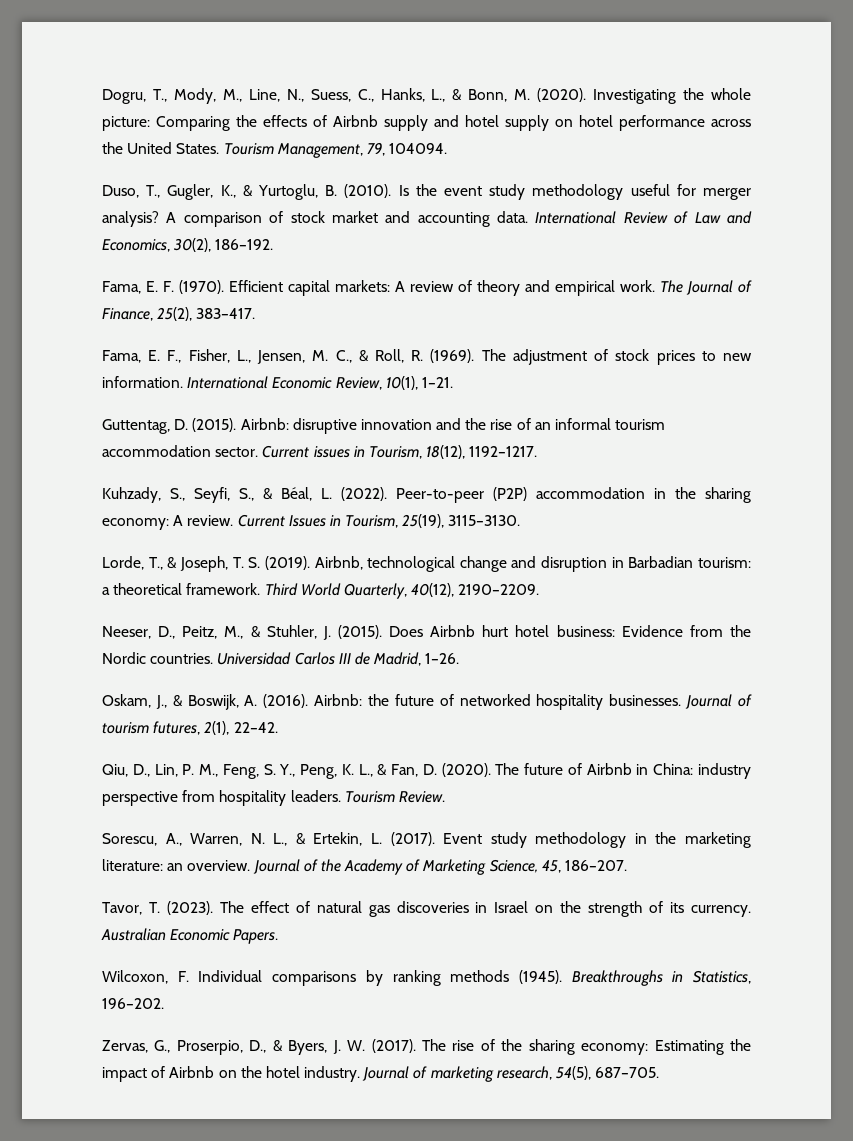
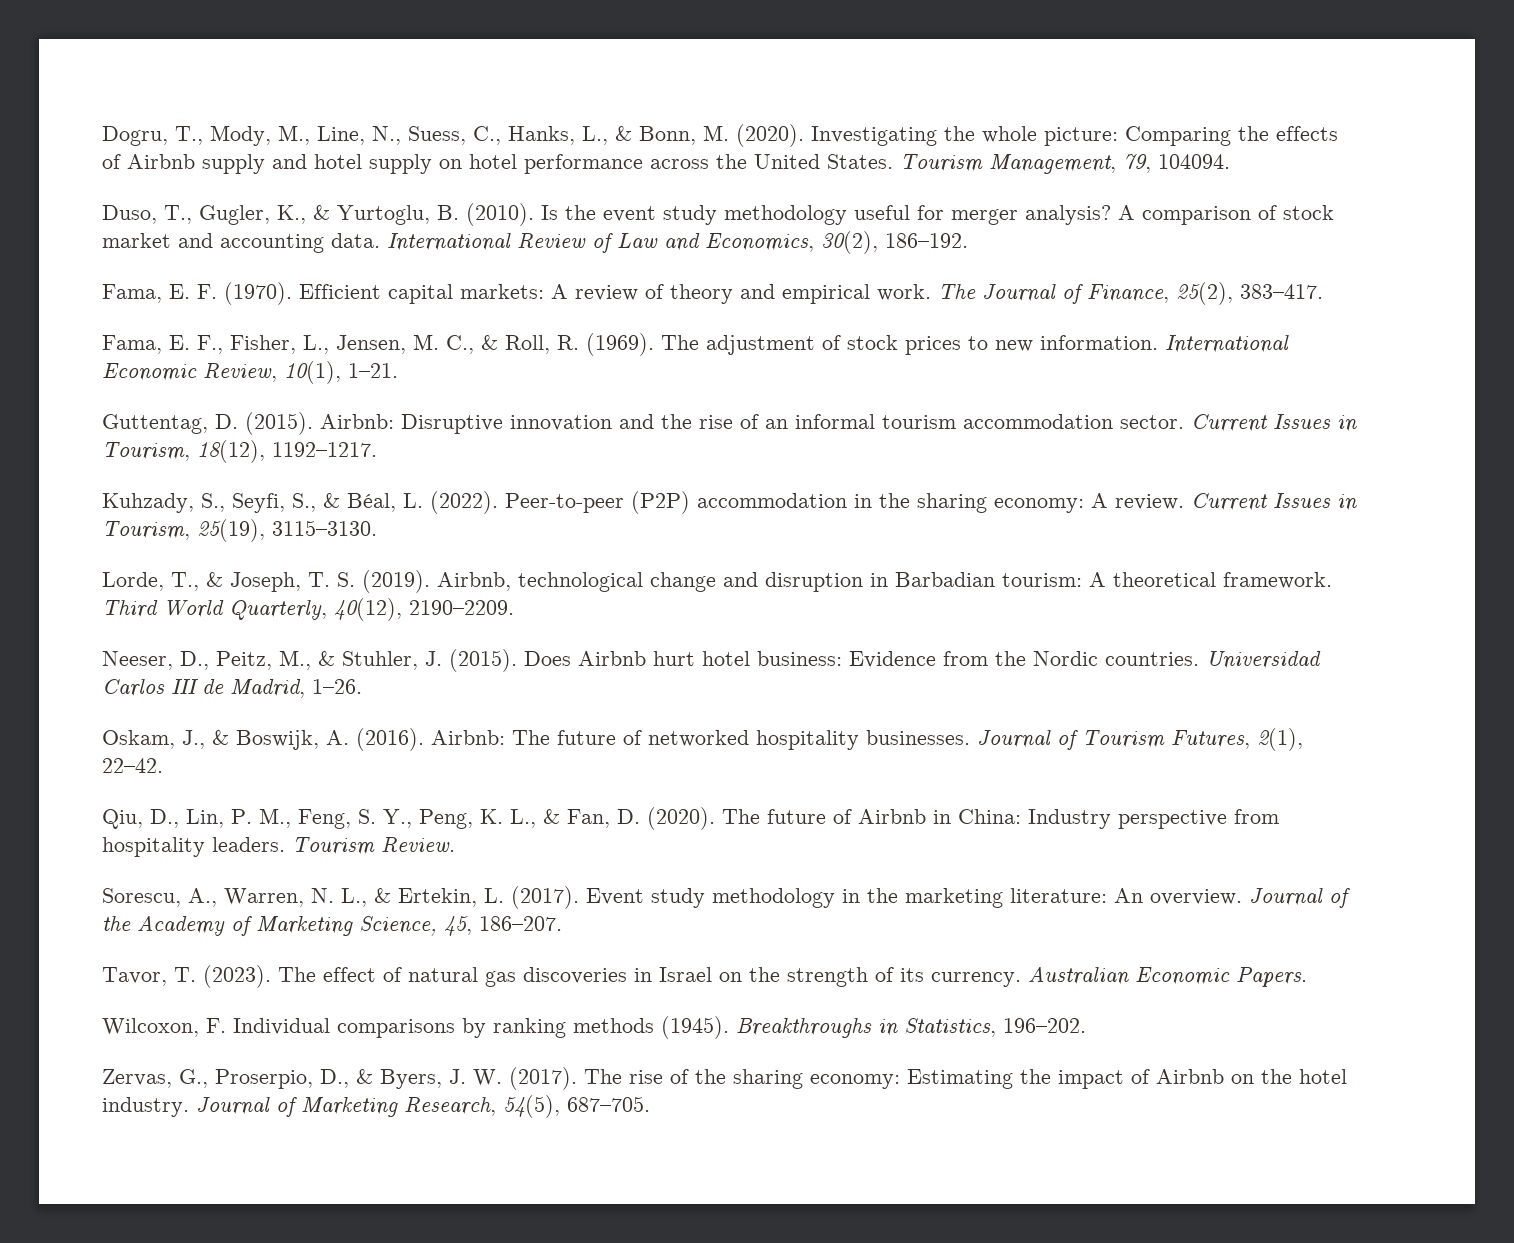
[292,418,357,434] disruptive -> [401,414,503,434] Disruptive
[313,446,350,458] issues -> [1273,414,1331,430] Issues
[102,587,110,595] a -> [1089,572,1106,587] A
[368,694,389,706] the -> [512,730,550,745] The
[102,721,201,735] tourism futures, -> [1082,730,1250,749] Tourism Futures,
[698,763,751,779] industry -> [1028,809,1111,829] Industry
[167,863,184,871] an -> [1114,888,1143,903] An
[430,1066,552,1082] marketing research, -> [301,1097,496,1117] Marketing Research,

